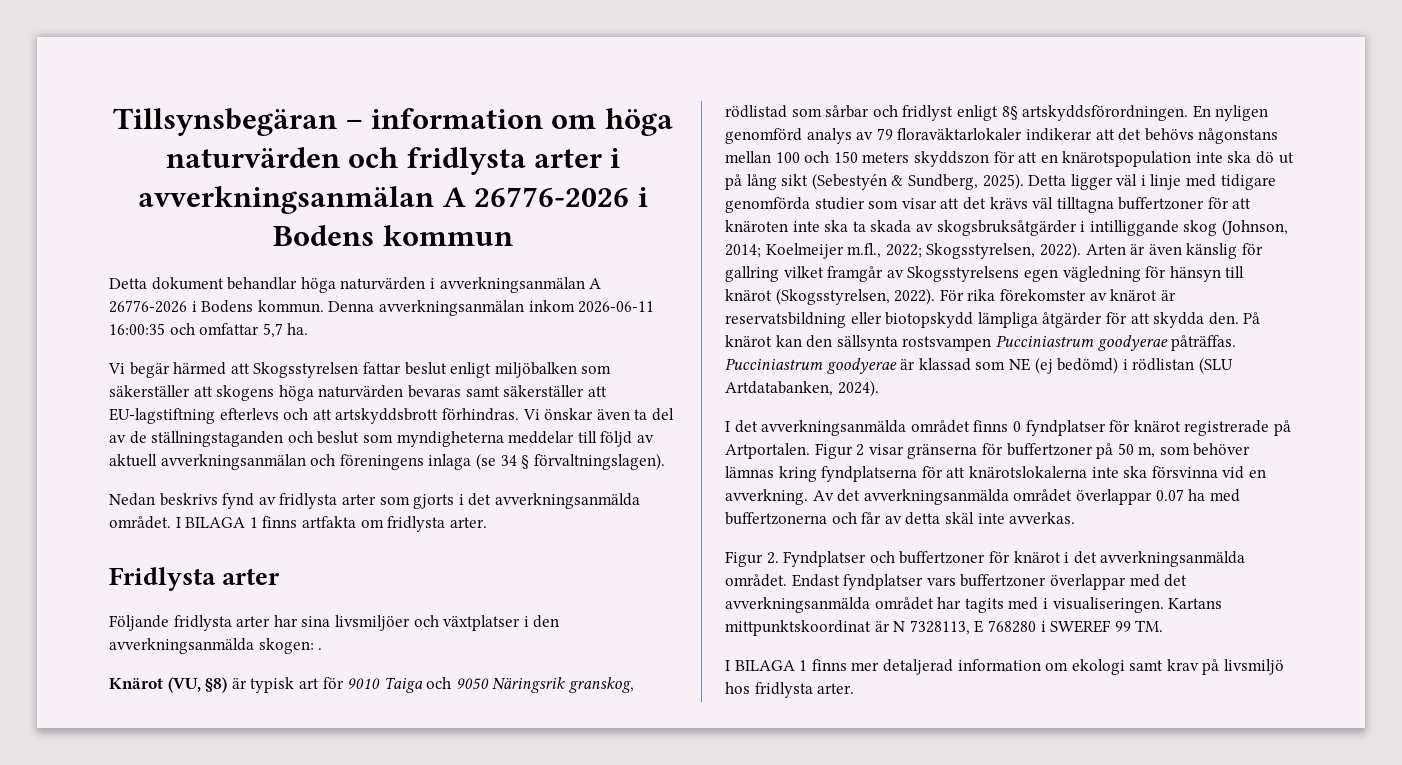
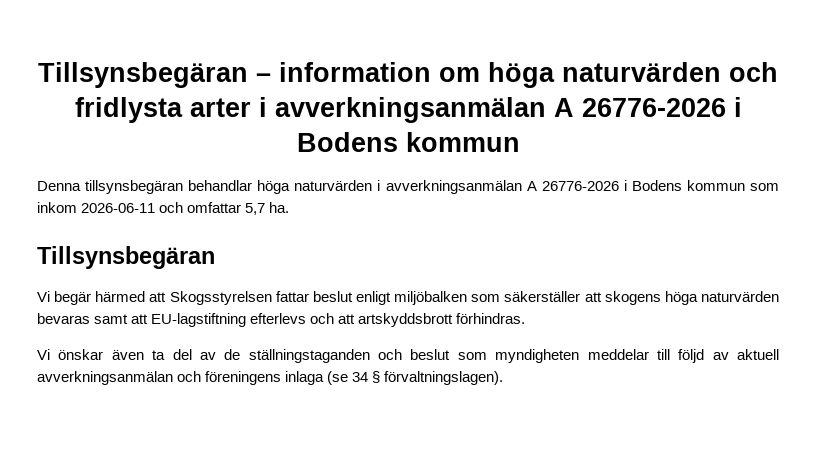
[109,277,224,290] Detta dokument -> [37,180,184,194] Denna tillsynsbegäran
[257,300,524,316] kommun. Denna avverkningsanmälan -> [686,180,779,191] kommun som
[109,323,165,335] 16:00:35 -> (156, 208) none
(309, 329) none -> [37,246,215,269] // Tillsynsbegäran
[503,385,585,397] säkerställer -> (129, 319) none
(519, 414) none -> (526, 318) //
[396,431,504,447] myndigheterna -> [495,349,580,363] myndigheten
[109,493,640,509] [109,516,487,532] [109,567,281,591] [109,615,560,631] [109,638,323,654] [109,677,635,693] [725,105,1269,121] [725,128,1279,144] [725,151,1294,167] [725,173,1276,190] [725,197,1252,213] [725,219,1288,236] [725,242,1263,259] [725,266,1245,282] [725,288,1176,305] [725,312,1261,328] [725,335,1237,351] [725,357,1233,374] [725,380,879,397] [725,420,1291,436] [725,443,1251,459] [725,466,1266,482] [725,489,1240,505] [725,512,1076,525] [725,551,1246,567] [725,574,1188,590] [725,597,1223,613] [725,620,1164,636] [725,659,1285,675] [725,682,855,698] // Nedan beskrivs fynd av fridlysta arter som gjorts i det avverkningsanmälda området. I BILAGA 1 finns artfakta om fridlysta arter. // Fridlysta arter // Följande fridlysta arter har sina livsmiljöer och växtplatser i den avverkningsanmälda skogen: . // Knärot (VU, §8) är typisk art för 9010 Taiga och 9050 Näringsrik granskog, rödlistad som sårbar och fridlyst enligt 8§ artskyddsförordningen. En nyligen genomförd analys av 79 floraväktarlokaler indikerar att det behövs någonstans mellan 100 och 150 meters skyddszon för att en knärotspopulation inte ska dö ut på lång sikt (Sebestyén & Sundberg, 2025). Detta ligger väl i linje med tidigare genomförda studier som visar att det krävs väl tilltagna buffertzoner för att knäroten inte ska ta skada av skogsbruksåtgärder i intilliggande skog (Johnson, 2014; Koelmeijer m.fl., 2022; Skogsstyrelsen, 2022). Arten är även känslig för gallring vilket framgår av Skogsstyrelsens egen vägledning för hänsyn till knärot (Skogsstyrelsen, 2022). För rika förekomster av knärot är reservatsbildning eller biotopskydd lämpliga åtgärder för att skydda den. På knärot kan den sällsynta rostsvampen Pucciniastrum goodyerae påträffas. Pucciniastrum goodyerae är klassad som NE (ej bedömd) i rödlistan (SLU Artdatabanken, 2024). // I det avverkningsanmälda området finns 0 fyndplatser för knärot registrerade på Artportalen. Figur 2 visar gränserna för buffertzoner på 50 m, som behöver lämnas kring fyndplatserna för att knärotslokalerna inte ska försvinna vid en avverkning. Av det avverkningsanmälda området överlappar 0.07 ha med buffertzonerna och får av detta skäl inte avverkas. // Figur 2. Fyndplatser och buffertzoner för knärot i det avverkningsanmälda området. Endast fyndplatser vars buffertzoner överlappar med det avverkningsanmälda området har tagits med i visualiseringen. Kartans mittpunktskoordinat är N 7328113, E 768280 i SWEREF 99 TM. // I BILAGA 1 finns mer detaljerad information om ekologi samt krav på livsmiljö hos fridlysta arter. -> (504, 378) none

